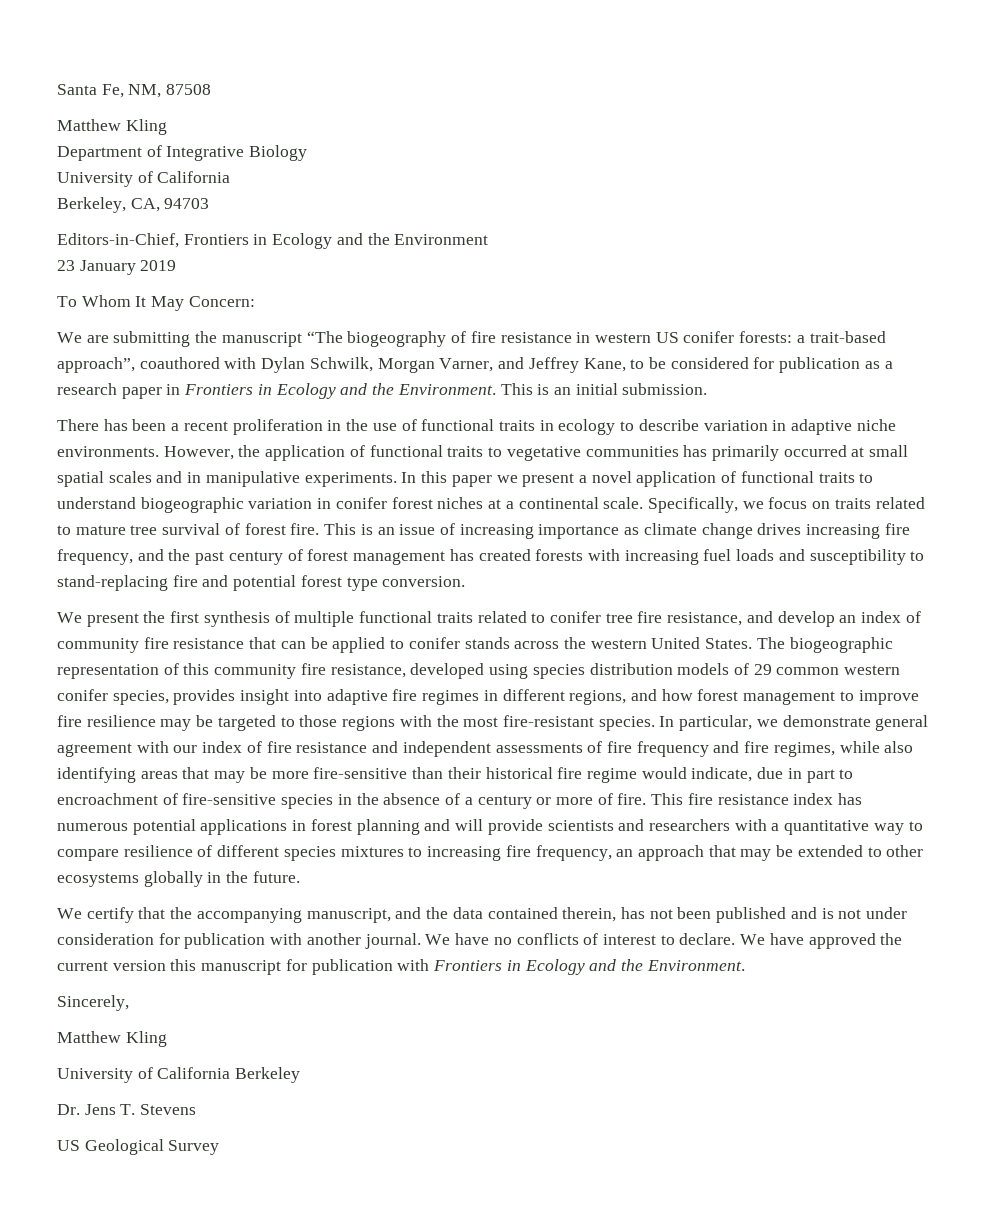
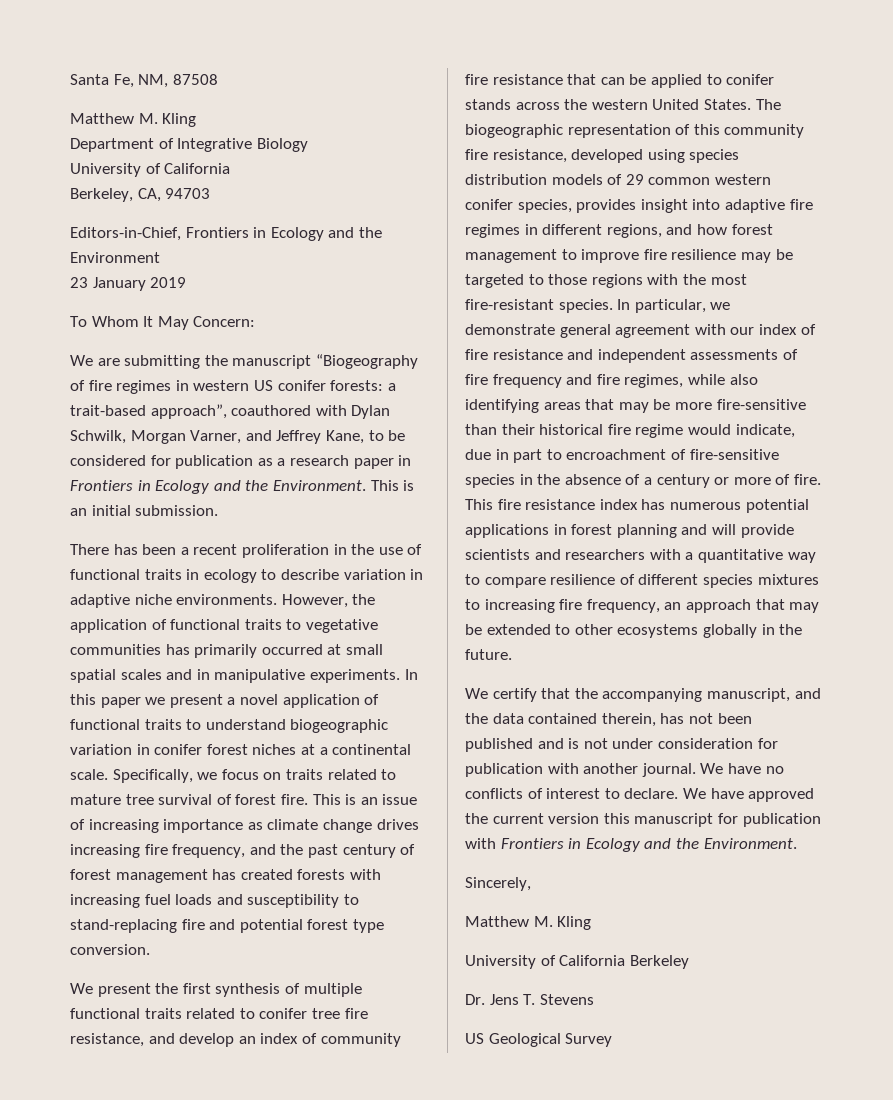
(121, 125) none -> [138,113,158,124] M.
[306,331,572,347] “The biogeography of fire resistance -> [315,354,418,369] [70,380,172,394] “Biogeography of fire regimes
(121, 1037) none -> [533,916,553,927] M.

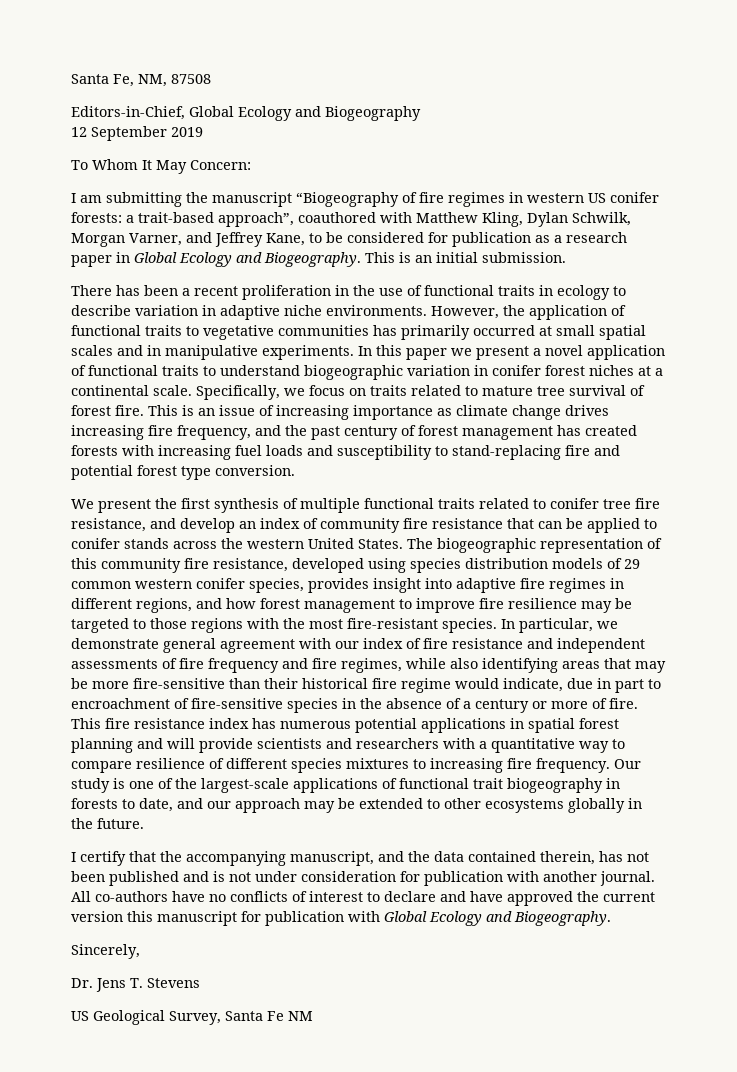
[70,113,197,127] [70,138,308,152] [70,163,231,177] [70,188,211,202] [70,227,382,241] [70,252,160,263] [70,277,146,291] Matthew M. Kling // Department of Integrative Biology // University of California // Berkeley, CA, 94703 // Editors-in-Chief, Frontiers in Ecology and the Environment // 23 January -> [71,106,421,121] [71,126,167,141] Editors-in-Chief, Global Ecology and Biogeography // 12 September
[70,355,120,366] We are -> [71,193,102,203] I am
(347, 410) none -> [416,212,523,227] Matthew Kling,
[70,480,366,494] Frontiers in Ecology and the Environment. -> [134,252,361,267] Global Ecology and Biogeography.
(567, 529) none -> [528,718,575,733] spatial
[586,599,785,613] frequency, an approach that -> [536,758,641,773] [71,778,620,793] [71,798,300,813] frequency. Our study is one of the largest-scale applications of functional trait biogeography in forests to date, and our approach
[465,688,488,699] We -> [71,852,76,862] I
[700,763,724,774] We -> [71,891,168,902] All co-authors
[624,788,706,799] declare. We -> [384,891,466,902] declare and
[500,838,797,852] [465,877,531,891] [465,916,592,930] [465,955,689,969] Frontiers in Ecology and the Environment. // Sincerely, // Matthew M. Kling // University of California Berkeley -> [384,911,611,926] [71,944,140,959] Global Ecology and Biogeography. // Sincerely,
[565,1033,613,1047] Survey -> [169,1011,313,1025] Survey, Santa Fe NM

